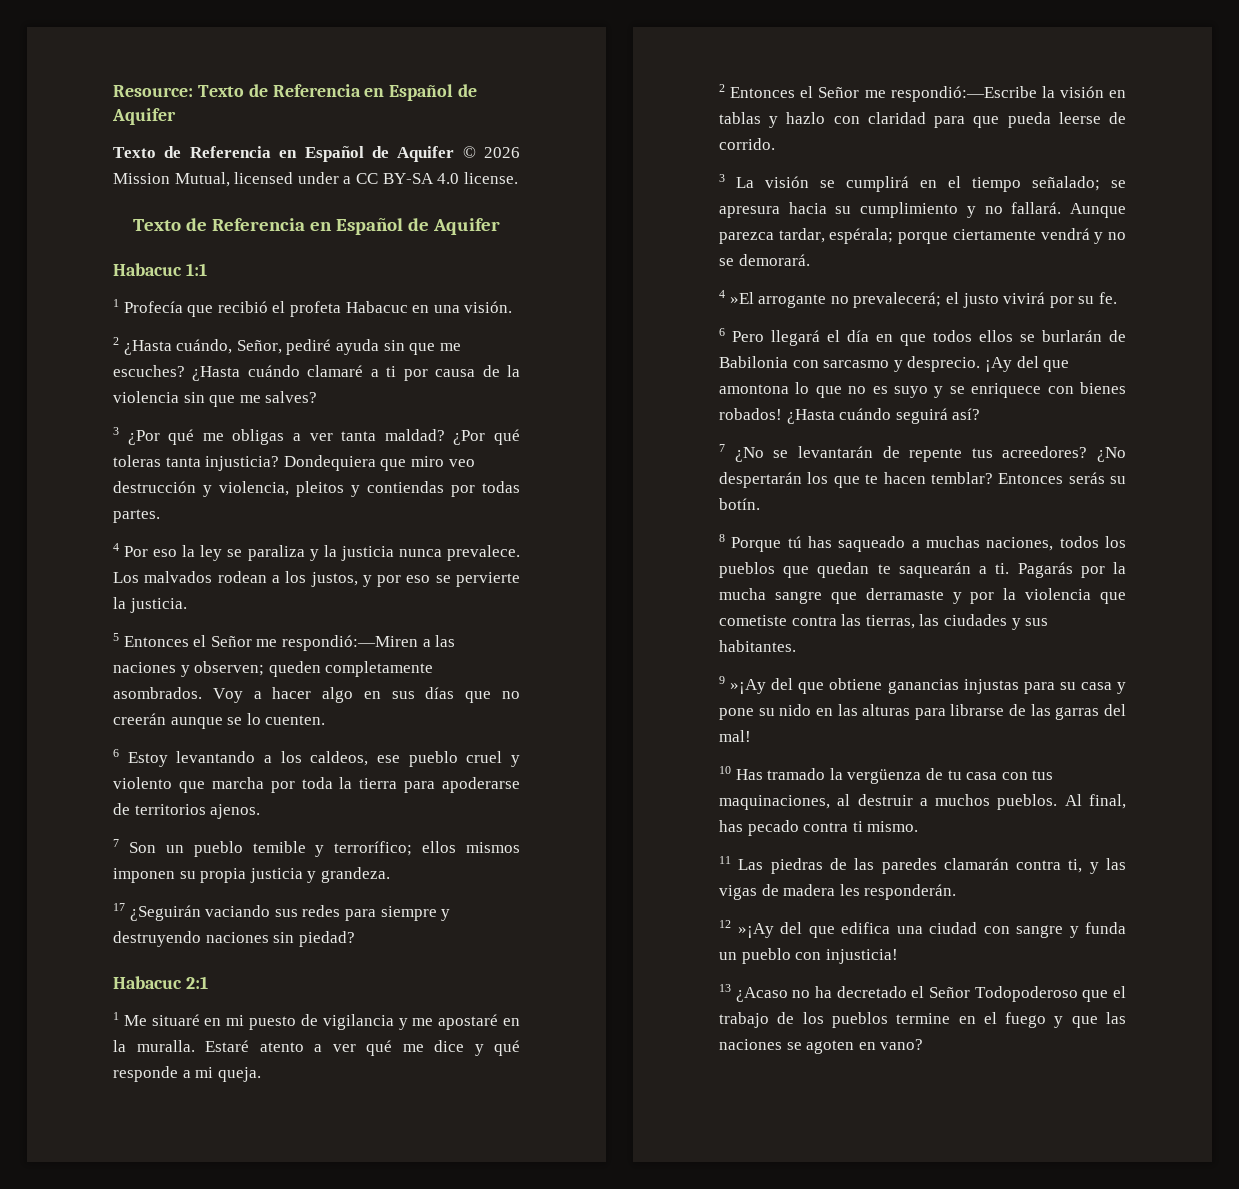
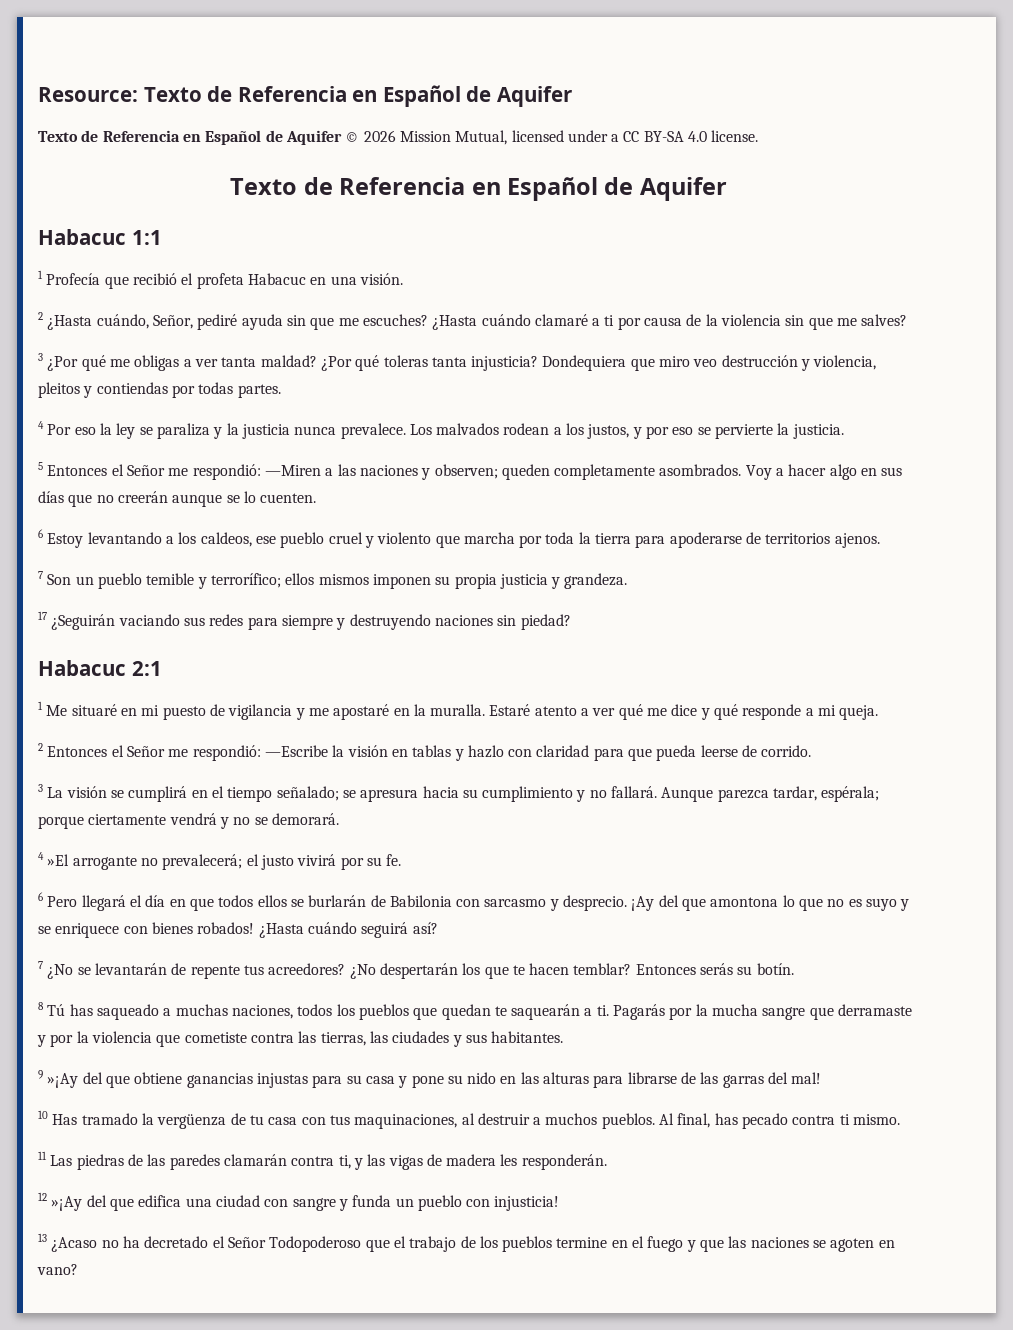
[281,635,418,651] respondió:—Miren -> [192,464,321,480] respondió: —Miren
[890,86,1037,102] respondió:—Escribe -> [192,745,328,761] respondió: —Escribe
[731,536,802,552] Porque tú -> [47,1004,66,1016] Tú

